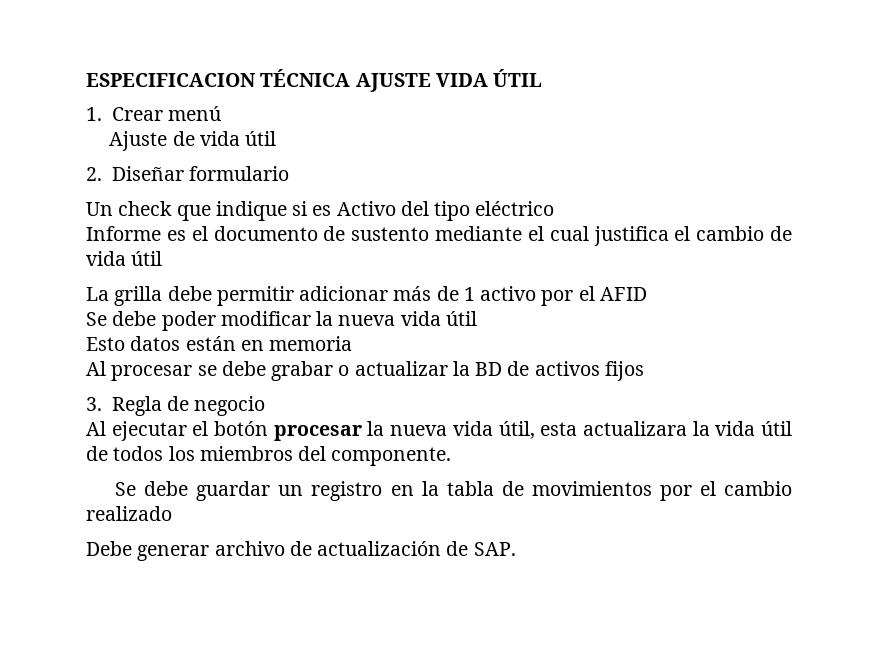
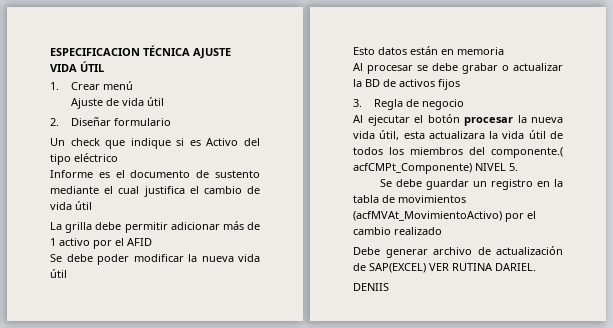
[331,447,452,466] componente. -> [491,147,563,158] [353,163,518,174] componente.( acfCMPt_Componente) NIVEL 5.
(652, 488) none -> [353,211,502,221] (acfMVAt_MovimientoActivo)
[473,542,516,556] SAP. -> [369,263,536,273] [353,283,389,291] SAP(EXCEL) VER RUTINA DARIEL. // DENIIS

